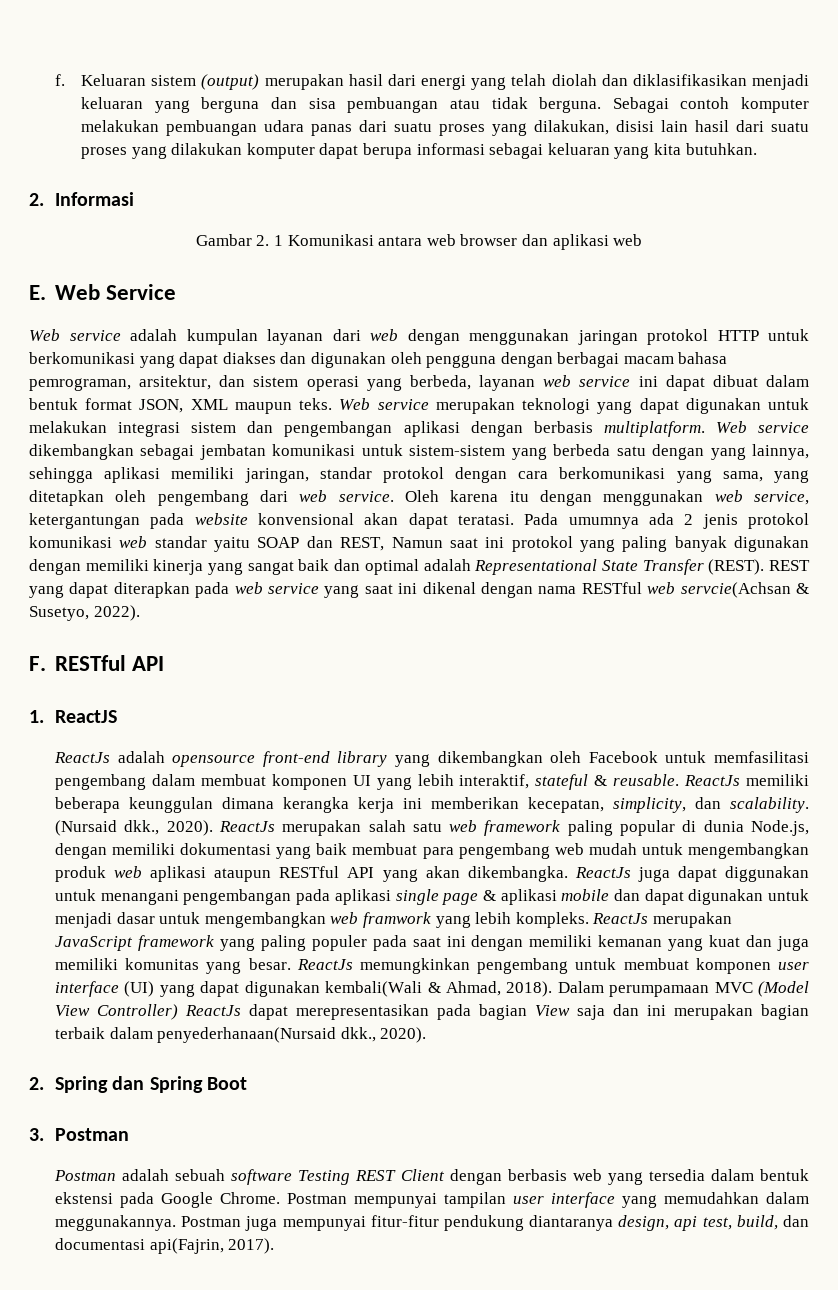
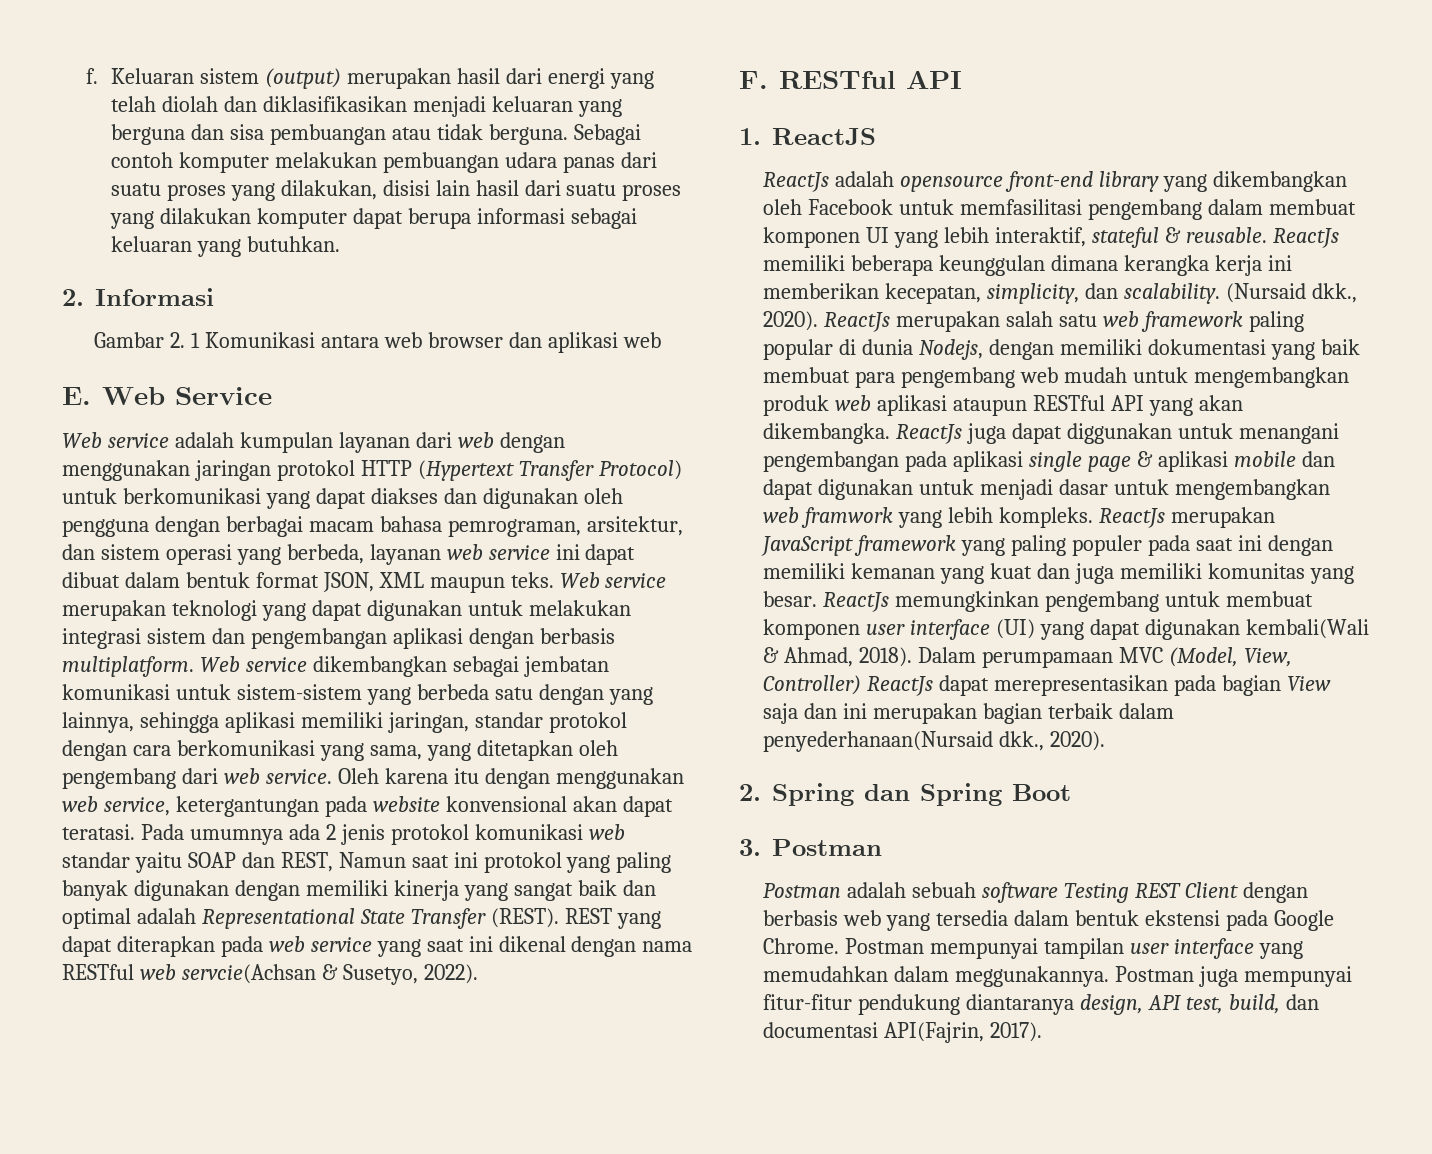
[654,143,682,155] kita -> (241, 248) none
(759, 335) none -> [417,460,682,481] (Hypertext Transfer Protocol)
[750,820,809,836] Node.js, -> [919,339,984,360] Nodejs,
[757,981,809,997] [55,1005,91,1016] (Model View -> [1169,647,1293,667] (Model, View,
[674,1216,698,1231] api -> [1148,995,1182,1010] API
[149,1238,224,1254] api(Fajrin, -> [884,1022,985,1043] API(Fajrin,

